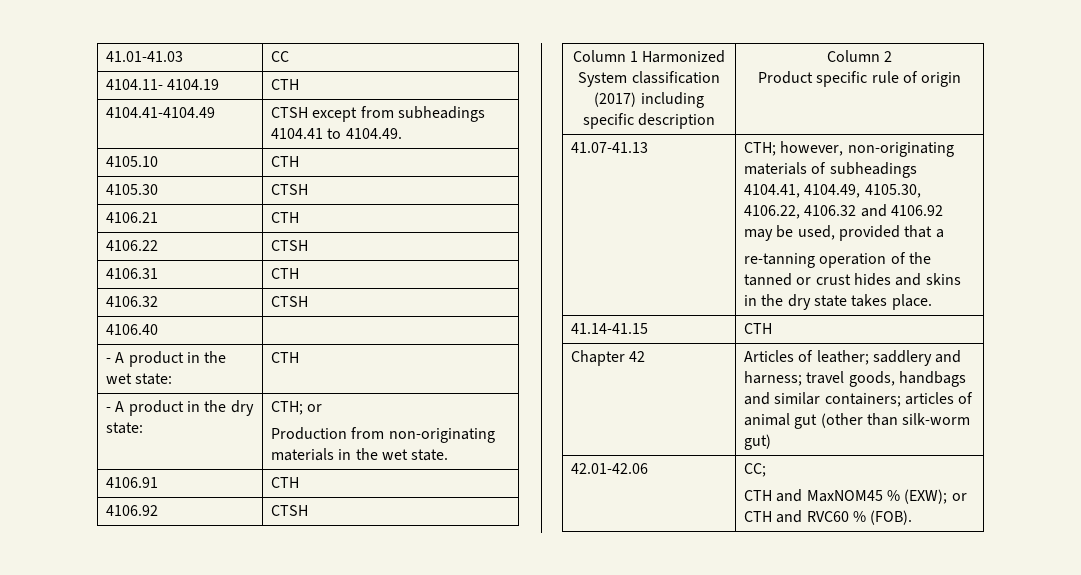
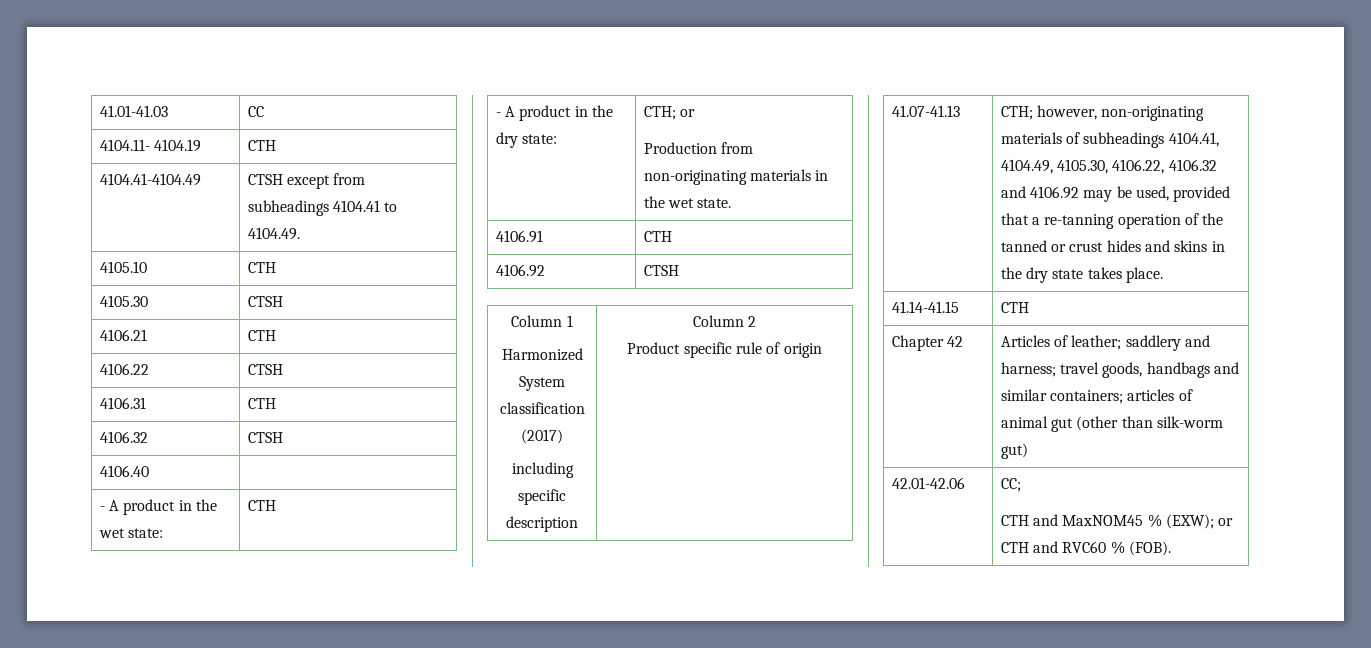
(638, 56) none -> (573, 321) //
(637, 99) none -> (563, 436) //
(944, 233) // -> (1040, 221) none

